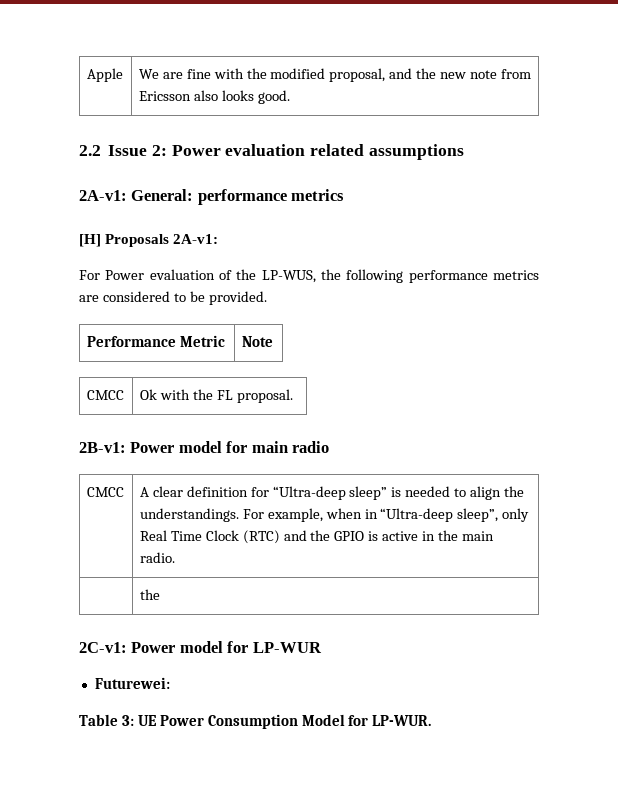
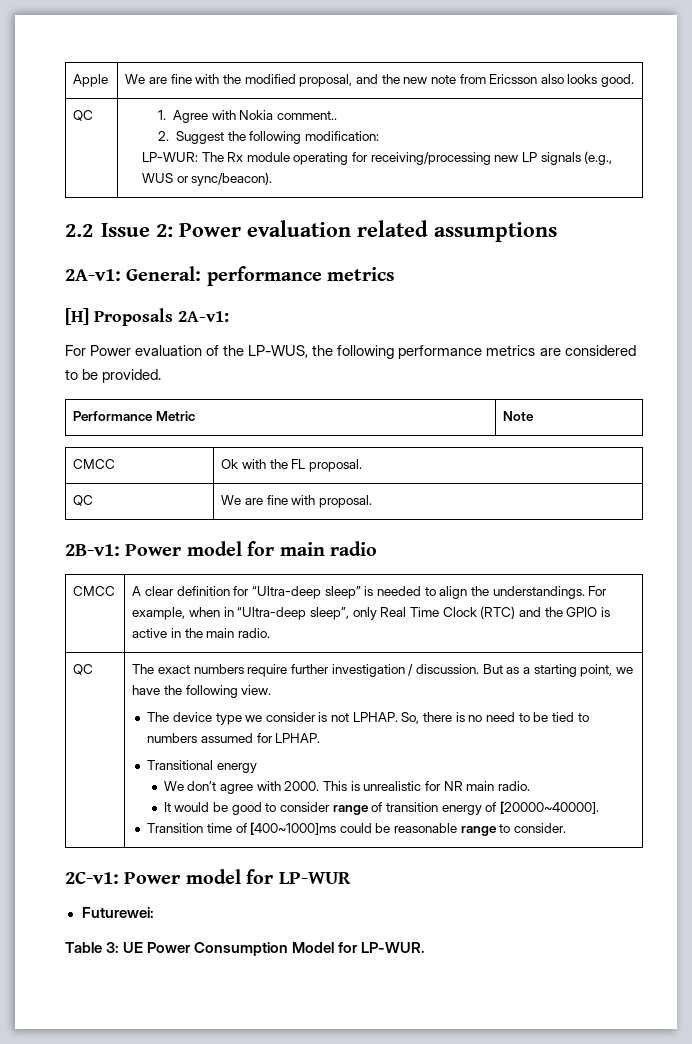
(290, 97) none -> [73,110,94,121] [158,110,337,123] [158,131,379,144] [141,151,613,165] [141,172,273,186] // QC | 1. Agree with Nokia comment.. // 2. Suggest the following modification: // LP-WUR: The Rx module operating for receiving/processing new LP signals (e.g., WUS or sync/beacon).
(293, 396) none -> [73,495,94,506] [221,495,372,508] // QC | We are fine with proposal.
[139,589,160,600] | the -> [73,664,94,675] [132,664,633,677] [132,685,272,698] [147,712,589,725] [147,733,321,743] [147,760,257,773] [163,781,530,794] [163,801,599,815] [147,822,567,836] QC | The exact numbers require further investigation / discussion. But as a starting point, we have the following view. // The device type we consider is not LPHAP. So, there is no need to be tied to numbers assumed for LPHAP. // Transitional energy // We don’t agree with 2000. This is unrealistic for NR main radio. // It would be good to consider range of transition energy of [20000~40000]. // Transition time of [400~1000]ms could be reasonable range to consider.

